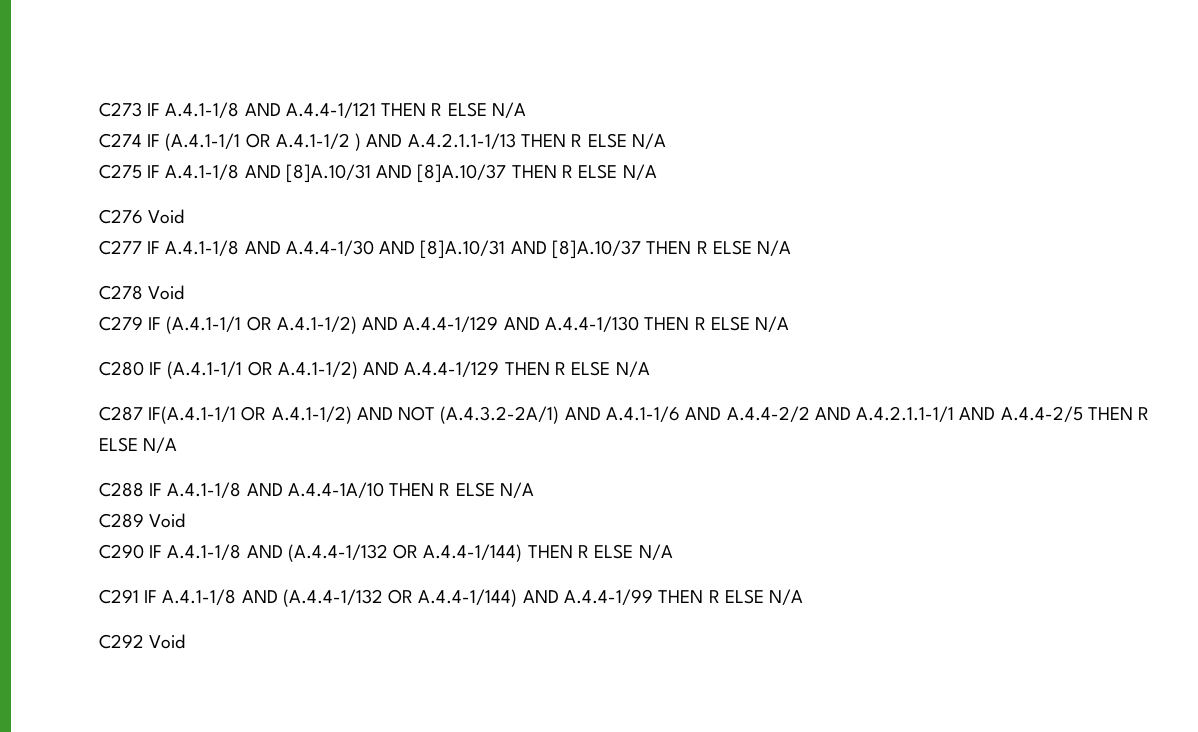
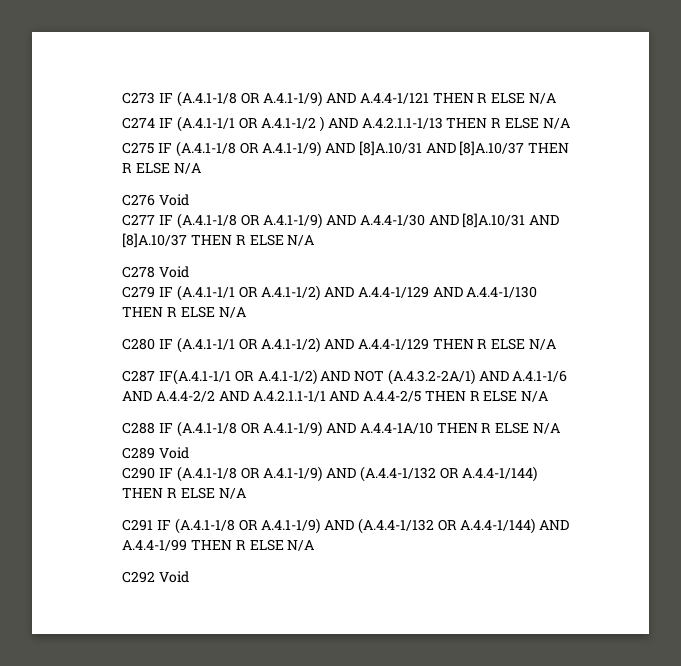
[165,102,240,118] A.4.1-1/8 -> [176,91,323,107] (A.4.1-1/8 OR A.4.1-1/9)
[165,164,240,180] A.4.1-1/8 -> [175,141,322,157] (A.4.1-1/8 OR A.4.1-1/9)
[165,240,240,256] A.4.1-1/8 -> [176,213,323,229] (A.4.1-1/8 OR A.4.1-1/9)
[167,482,242,498] A.4.1-1/8 -> [176,421,323,437] (A.4.1-1/8 OR A.4.1-1/9)
[167,544,242,560] A.4.1-1/8 -> [176,466,323,482] (A.4.1-1/8 OR A.4.1-1/9)
[162,589,237,605] A.4.1-1/8 -> [174,518,321,534] (A.4.1-1/8 OR A.4.1-1/9)

